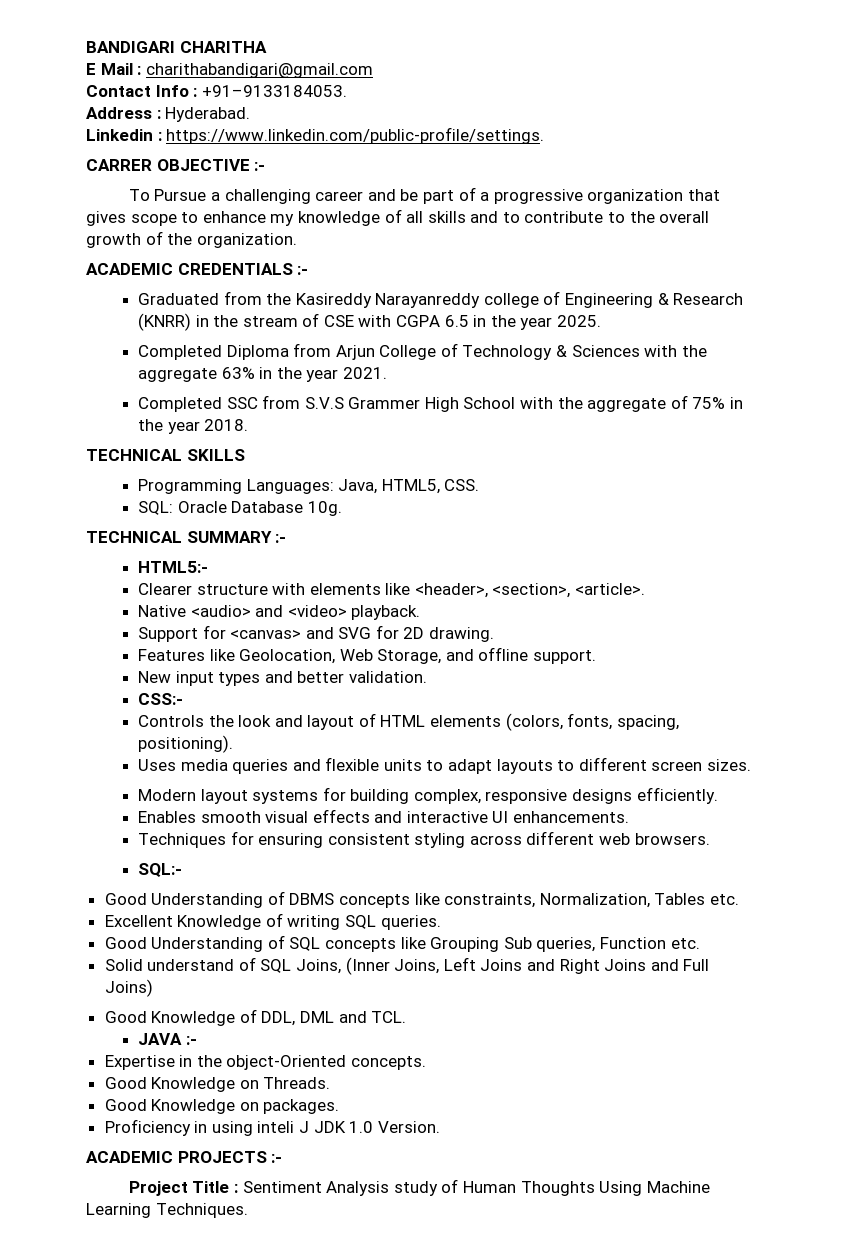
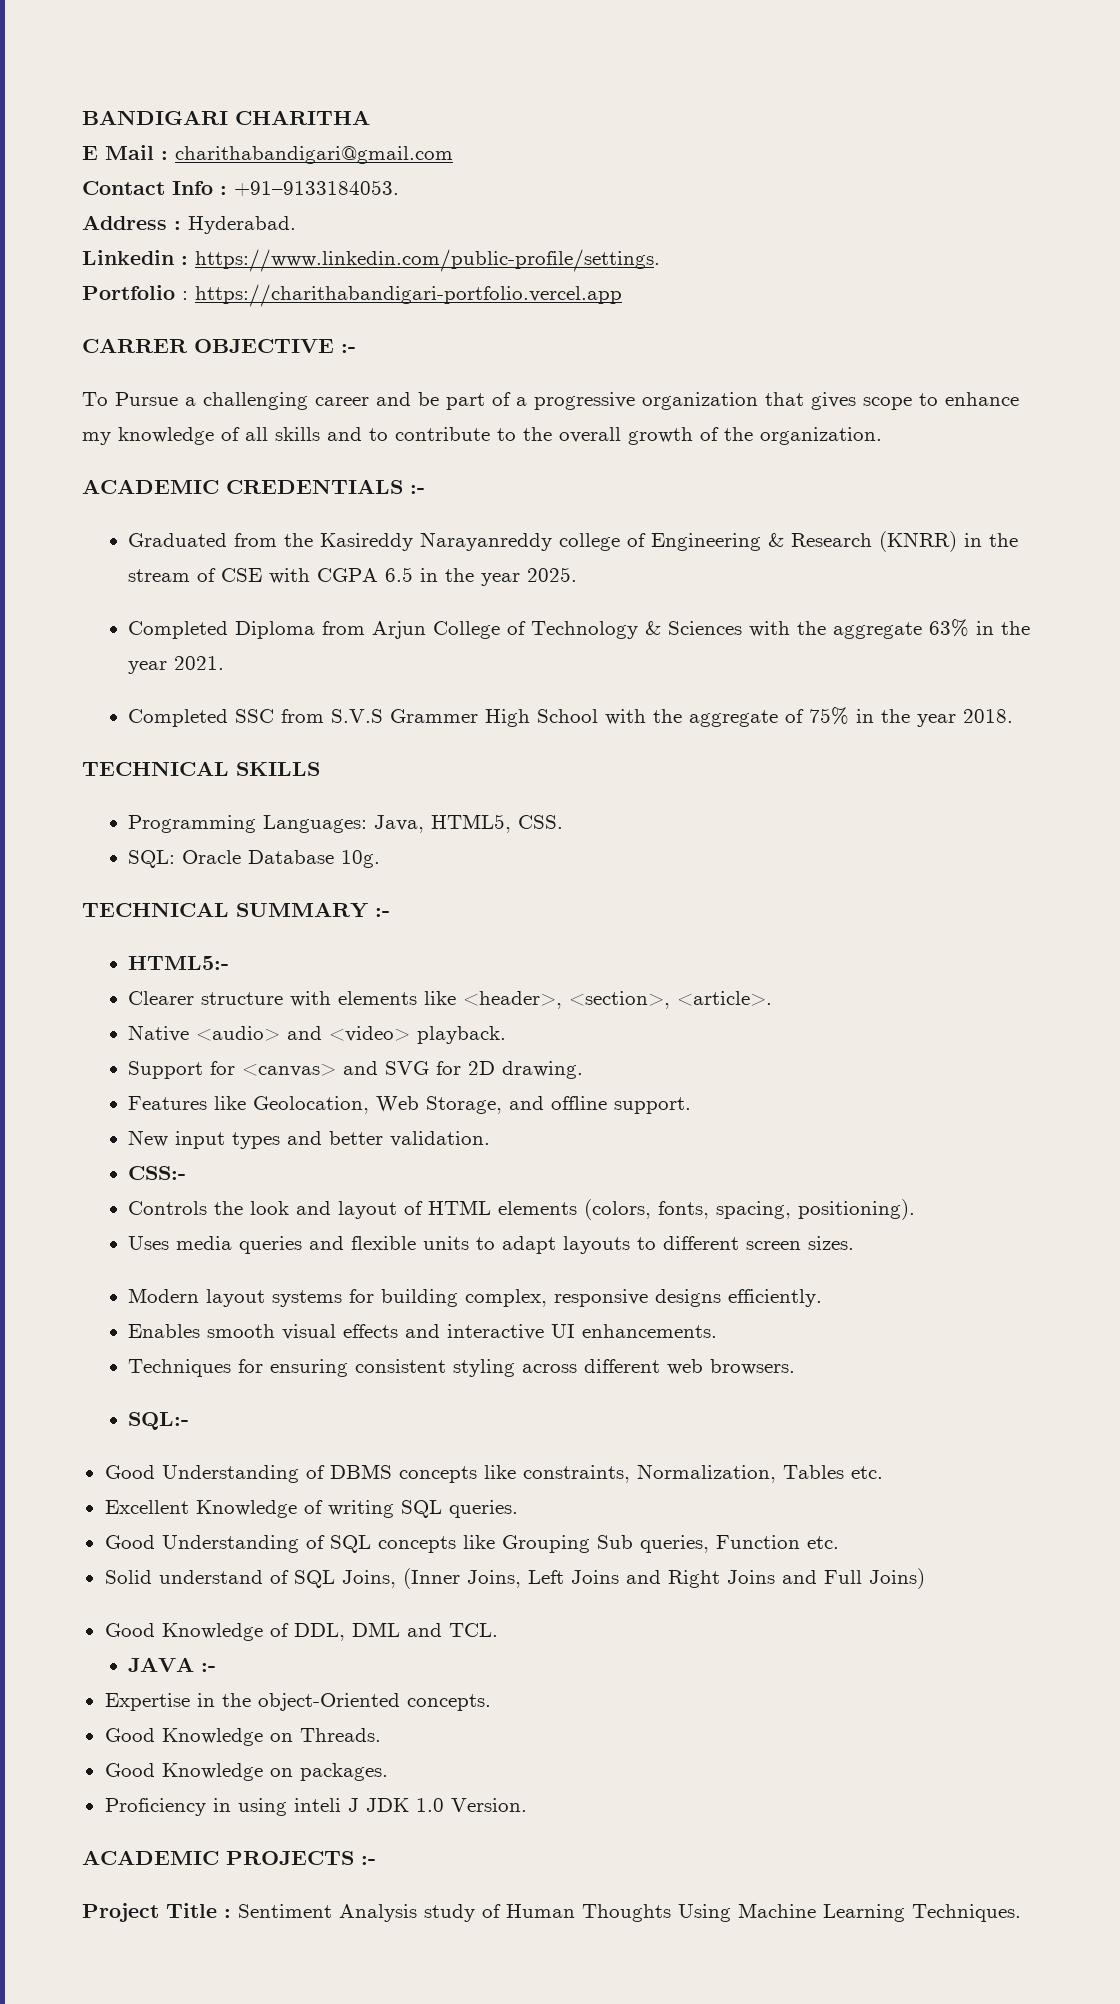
(545, 135) none -> [82,284,622,307] // Portfolio : https://charithabandigari-portfolio.vercel.app

